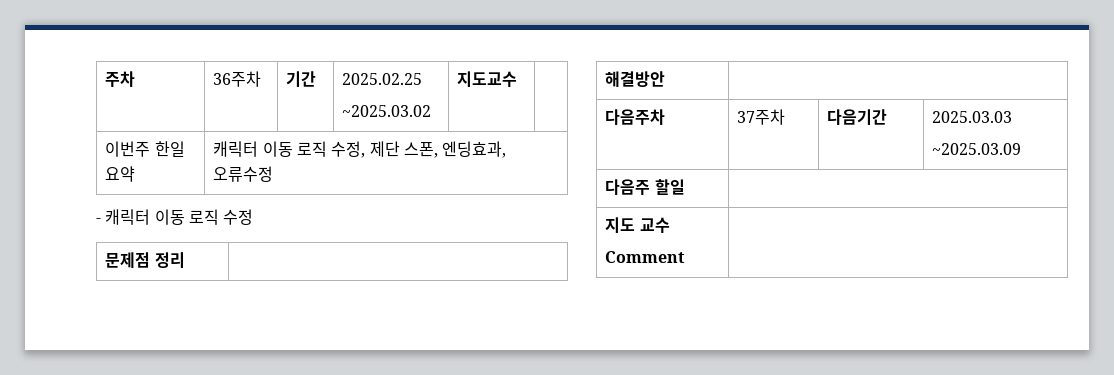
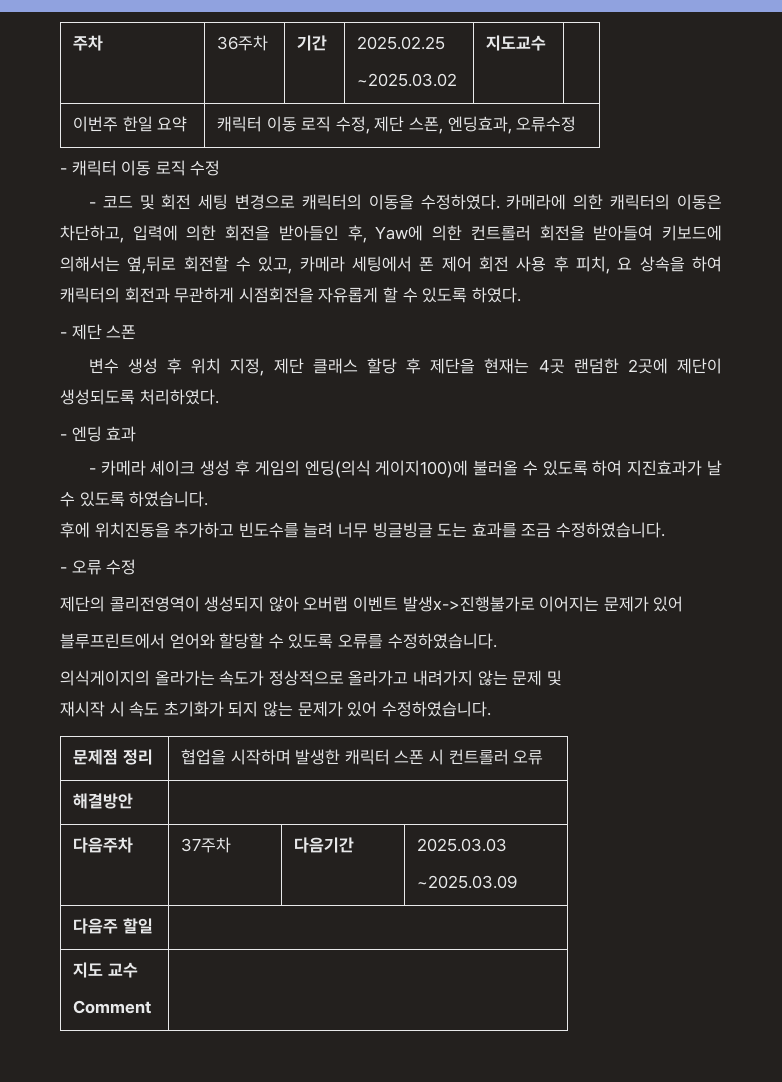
[105,252,185,268] // 문제점 정리 | -> [88,194,722,210] [60,225,723,243] [60,256,722,274] [60,287,521,303] [60,324,137,340] [88,358,723,376] [60,389,219,405] [60,426,137,442] [88,460,722,478] [60,491,209,507] [60,522,665,538] [60,559,137,575] [60,596,684,612] [60,633,497,649] [60,670,562,686] [60,701,491,717] [73,749,153,765] [181,749,544,765] // - 코드 및 회전 세팅 변경으로 캐릭터의 이동을 수정하였다. 카메라에 의한 캐릭터의 이동은 차단하고, 입력에 의한 회전을 받아들인 후, Yaw에 의한 컨트롤러 회전을 받아들여 키보드에 의해서는 옆,뒤로 회전할 수 있고, 카메라 세팅에서 폰 제어 회전 사용 후 피치, 요 상속을 하여 캐릭터의 회전과 무관하게 시점회전을 자유롭게 할 수 있도록 하였다. // - 제단 스폰 // 변수 생성 후 위치 지정, 제단 클래스 할당 후 제단을 현재는 4곳 랜덤한 2곳에 제단이 생성되도록 처리하였다. // - 엔딩 효과 // - 카메라 셰이크 생성 후 게임의 엔딩(의식 게이지100)에 불러올 수 있도록 하여 지진효과가 날 수 있도록 하였습니다. // 후에 위치진동을 추가하고 빈도수를 늘려 너무 빙글빙글 도는 효과를 조금 수정하였습니다. // - 오류 수정 // 제단의 콜리전영역이 생성되지 않아 오버랩 이벤트 발생x->진행불가로 이어지는 문제가 있어 // 블루프린트에서 얻어와 할당할 수 있도록 오류를 수정하였습니다. // 의식게이지의 올라가는 속도가 정상적으로 올라가고 내려가지 않는 문제 및 // 재시작 시 속도 초기화가 되지 않는 문제가 있어 수정하였습니다. // 문제점 정리 | 협업을 시작하며 발생한 캐릭터 스폰 시 컨트롤러 오류

